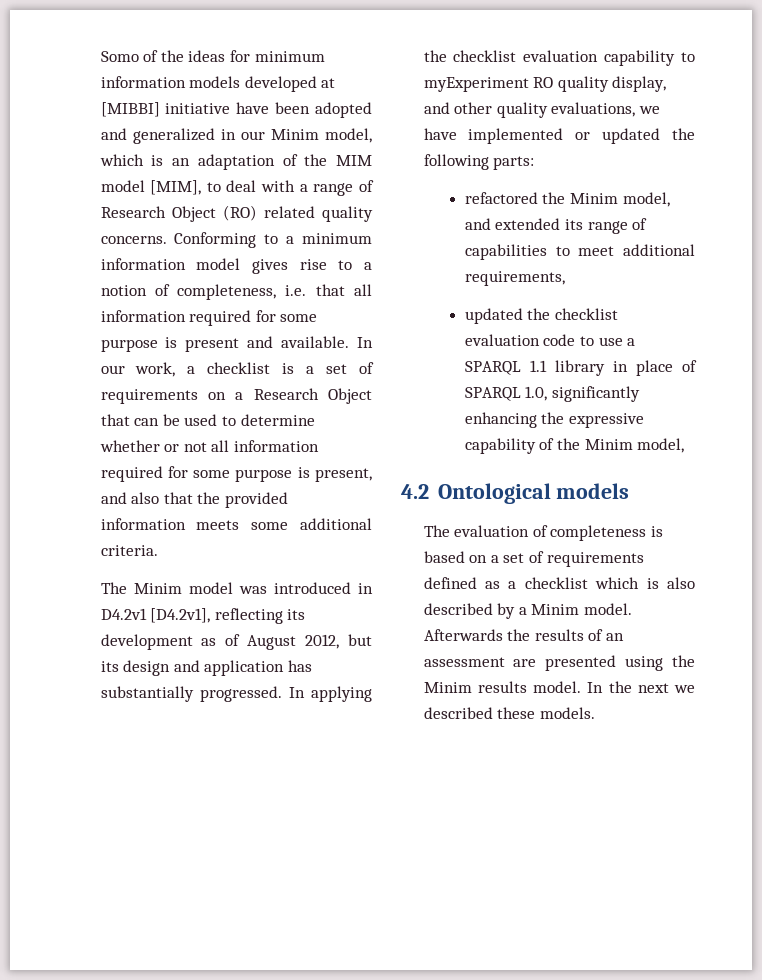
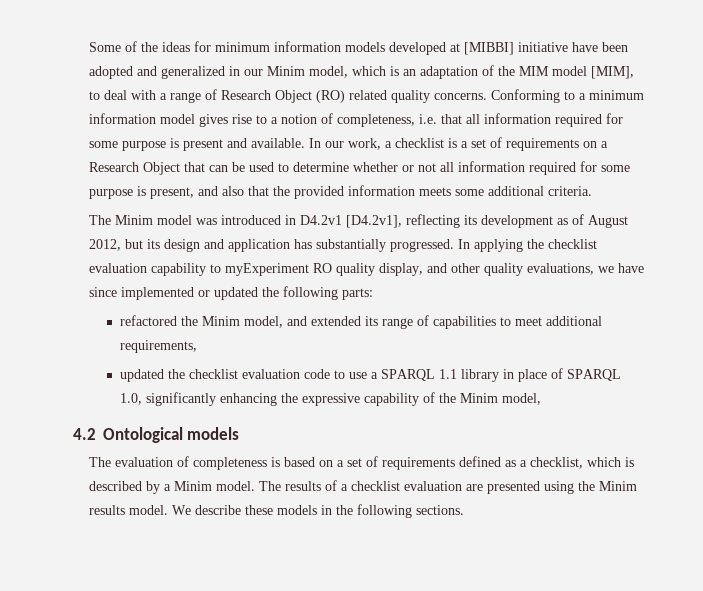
[100,51,139,62] Somo -> [88,42,121,52] Some
(457, 134) none -> [88,287,117,297] since
[524,577,695,589] checklist which is also -> [529,457,634,469] checklist, which is
[423,629,624,641] [423,657,505,667] Afterwards the results of an assessment -> [258,480,462,491] The results of a checklist evaluation
[587,681,695,693] [423,707,595,719] In the next we described these models. -> [171,504,464,518] We describe these models in the following sections.

